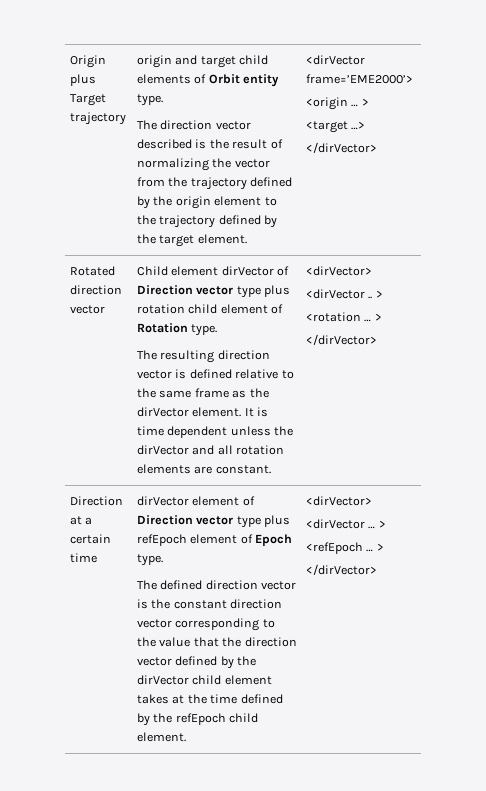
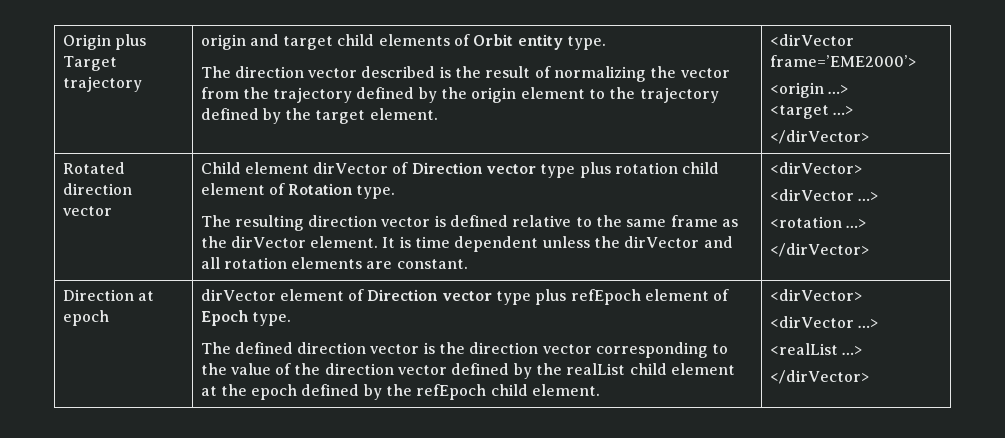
[351,98,369,107] … > -> [827,85,848,94] …>
[368,290,383,299] .. > -> [857,192,878,201] …>
[364,313,382,322] … > -> [845,219,866,228] …>
[85,517,93,525] [70,534,112,544] [70,553,98,563] a certain time -> [62,310,109,326] epoch
[173,600,227,609] constant -> (466, 348) none
[193,637,219,647] that -> [275,363,292,375] of
[137,675,272,685] [137,694,170,704] dirVector child element takes -> [566,363,736,375] realList child element
[210,694,238,704] time -> [251,384,298,400] epoch
[368,520,386,529] [306,542,384,554] … > // <refEpoch … > -> [857,319,878,328] [769,343,862,355] …> // <realList …>

